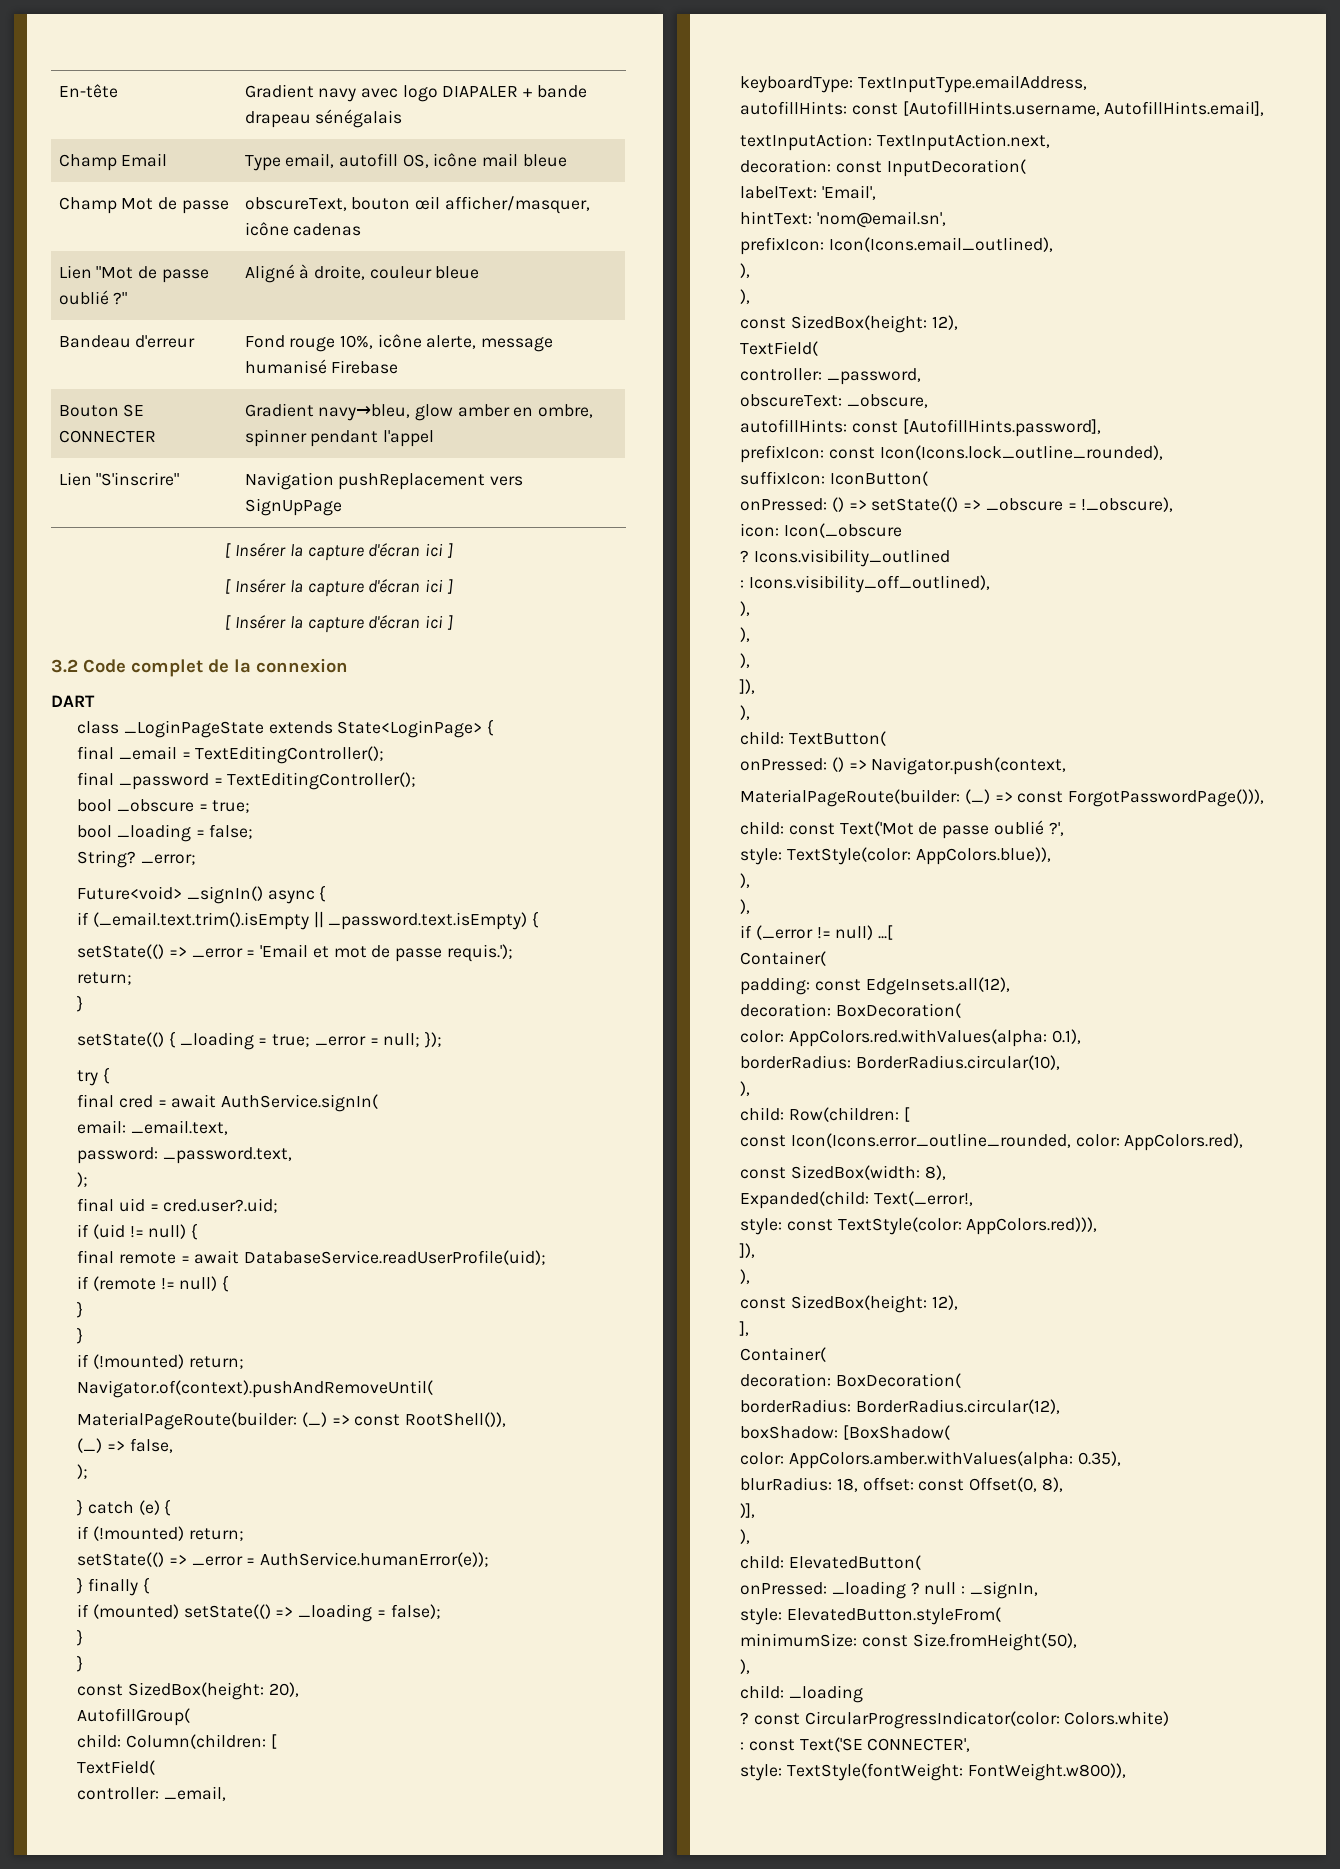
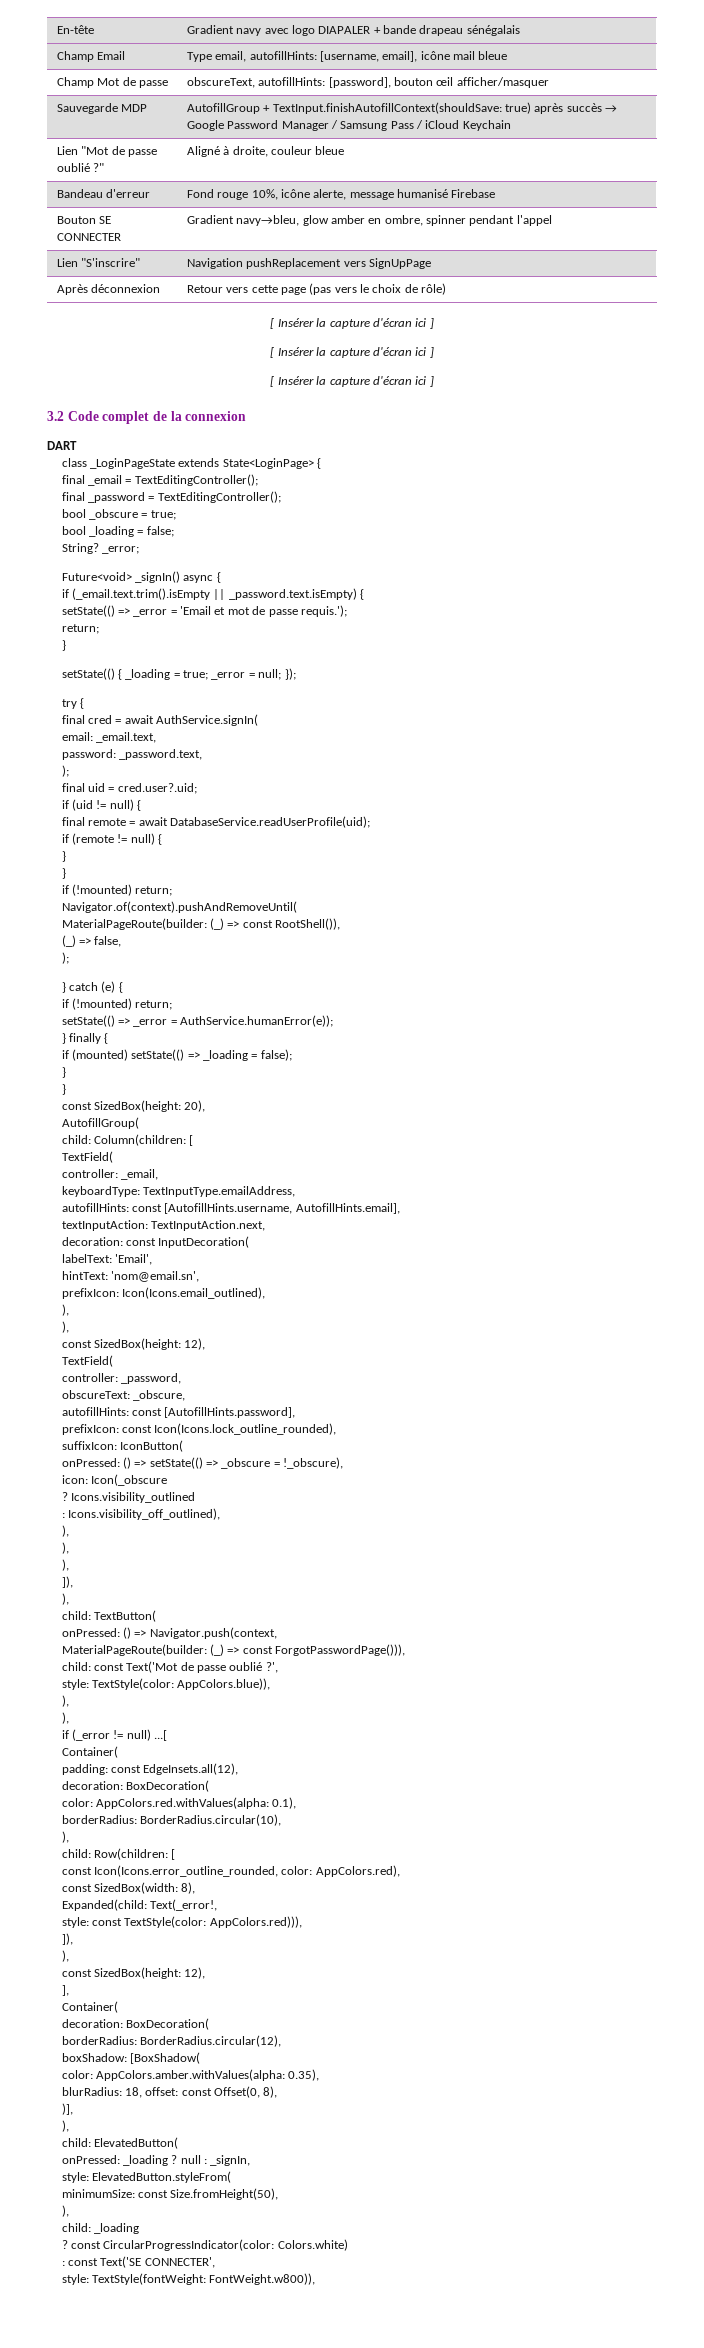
[339,153,429,168] autofill OS, -> [249,51,418,62] autofillHints: [username, email],
[351,196,590,214] [244,222,362,236] bouton œil afficher/masquer, icône cadenas -> [258,77,549,88] [56,103,148,114] [186,102,618,114] [186,120,511,131] autofillHints: [password], bouton œil afficher/masquer // Sauvegarde MDP | AutofillGroup + TextInput.finishAutofillContext(shouldSave: true) après succès → Google Password Manager / Samsung Pass / iCloud Keychain
(342, 507) none -> [56,284,161,295] [186,283,447,295] // Après déconnexion | Retour vers cette page (pas vers le choix de rôle)

